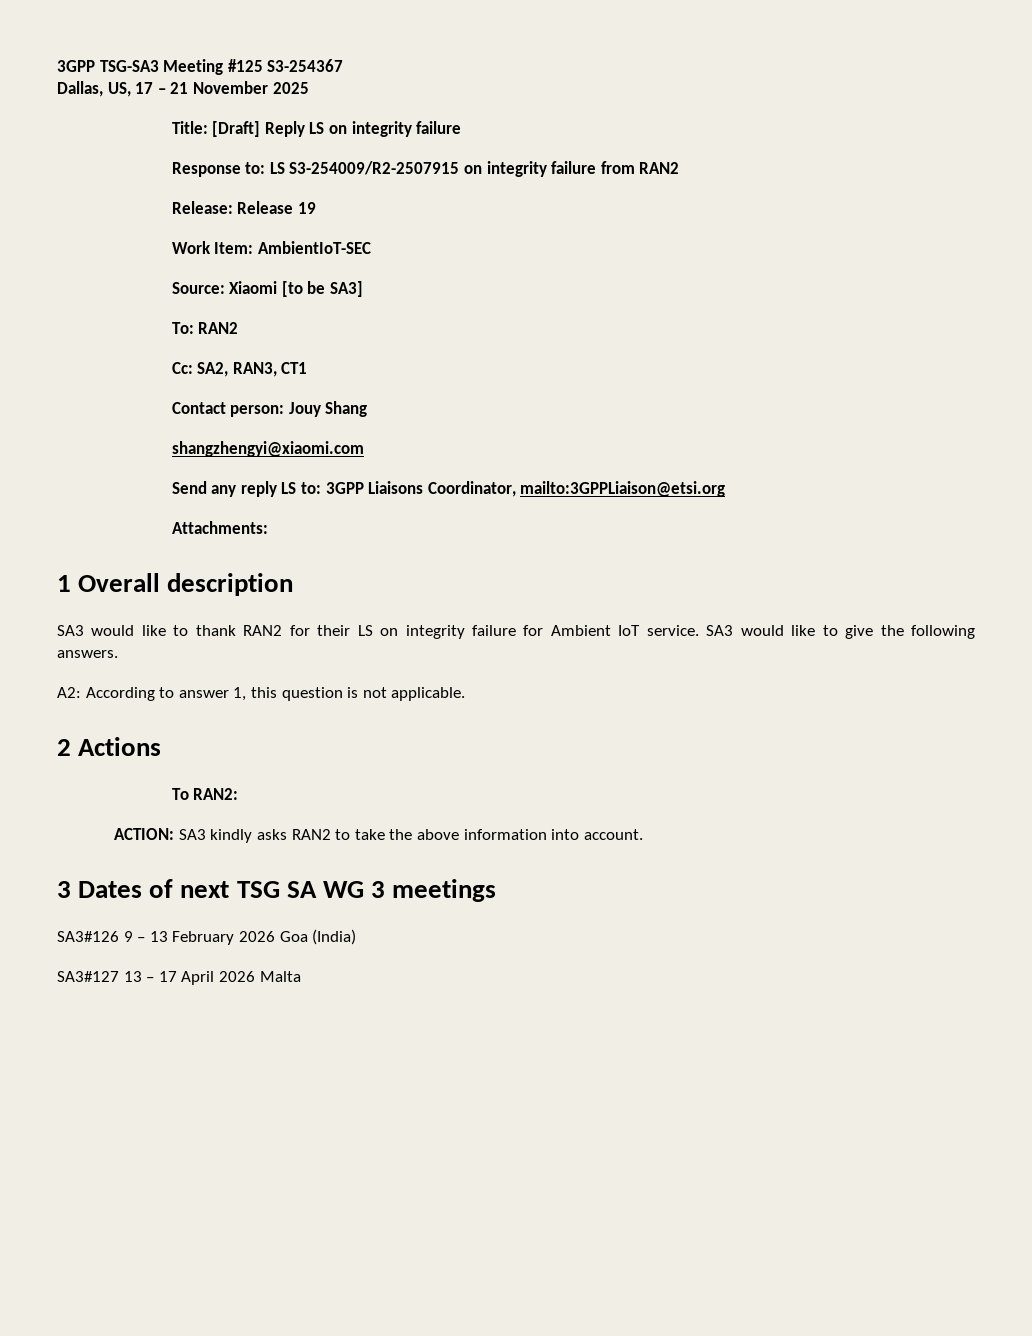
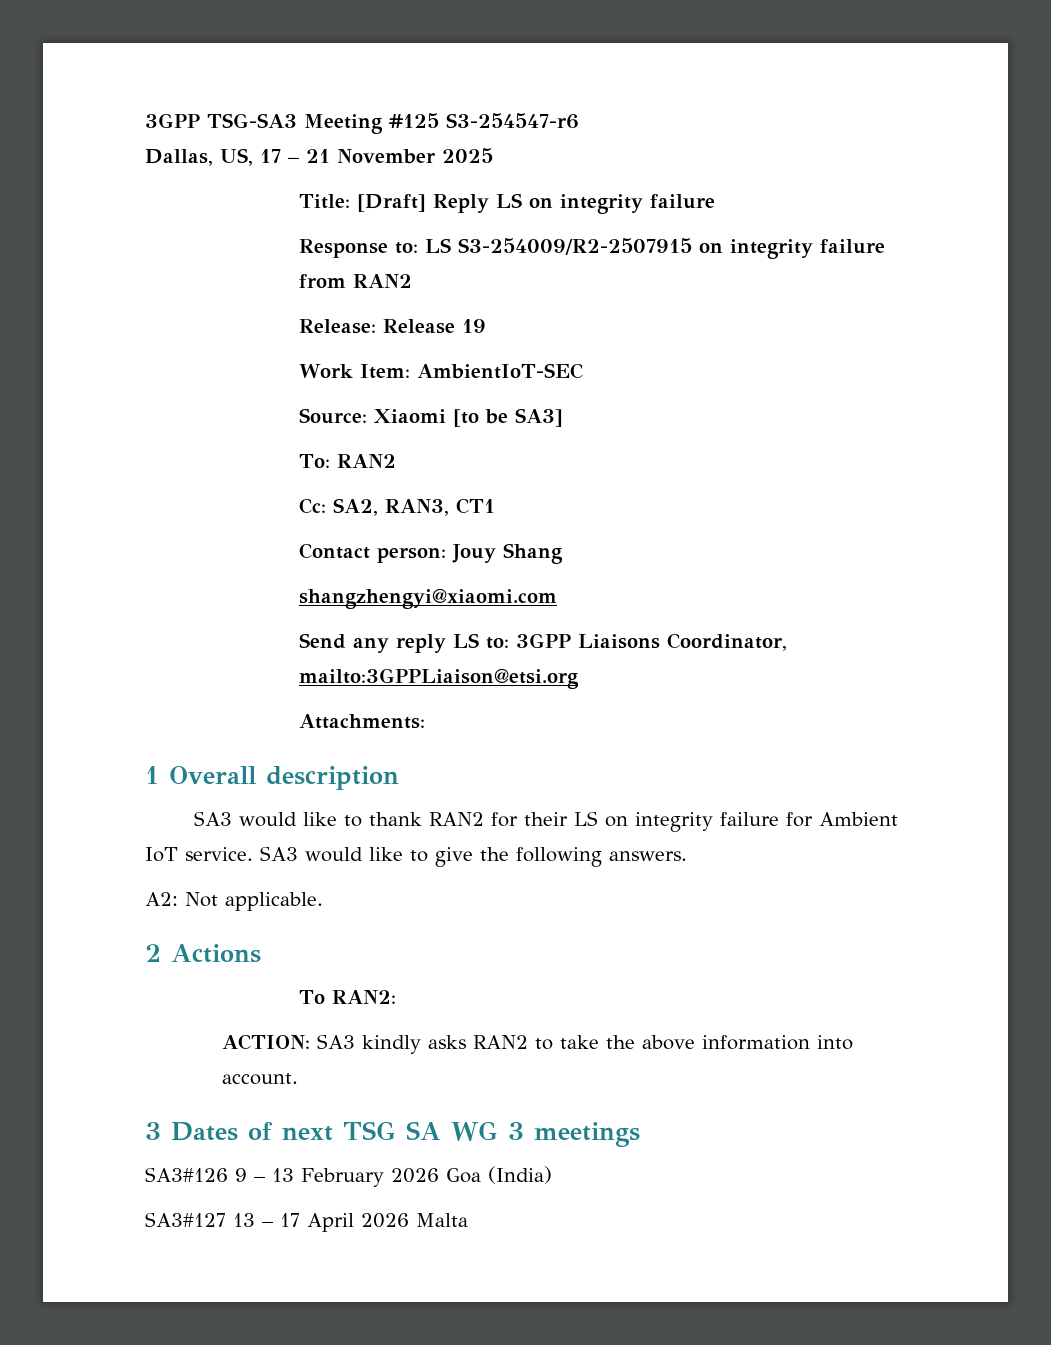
[267,59,344,72] S3-254367 -> [446,113,579,129] S3-254547-r6
[85,687,387,701] According to answer 1, this question is not -> [185,892,218,907] Not

